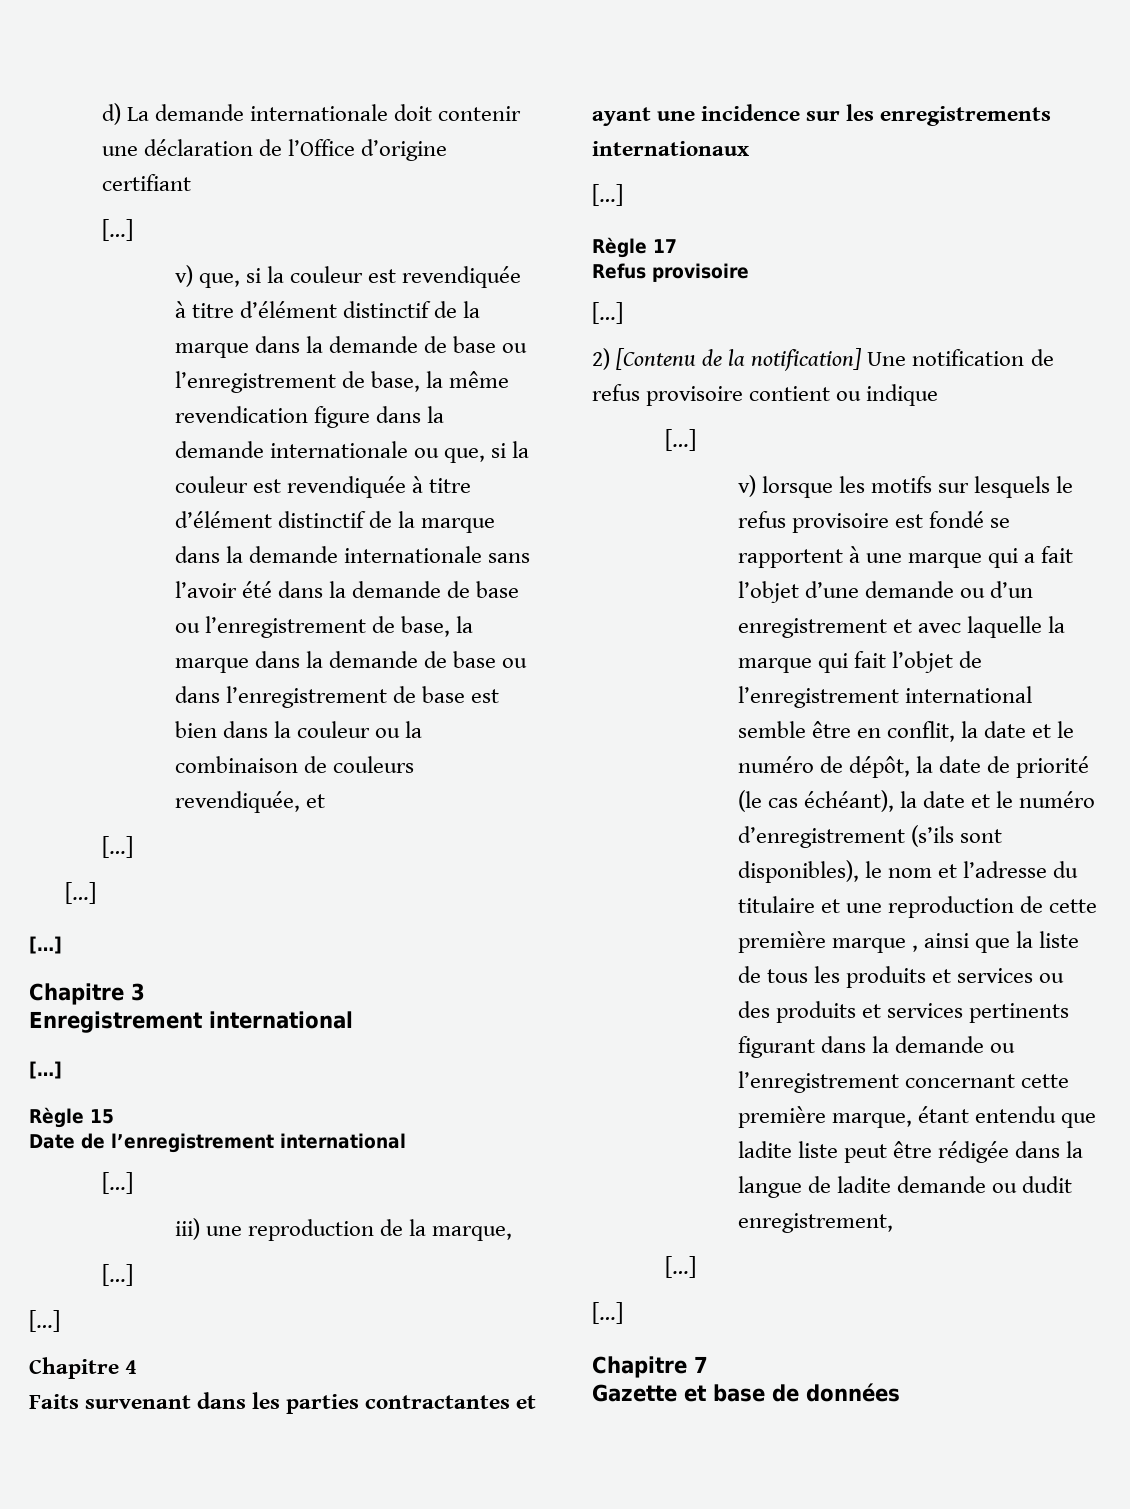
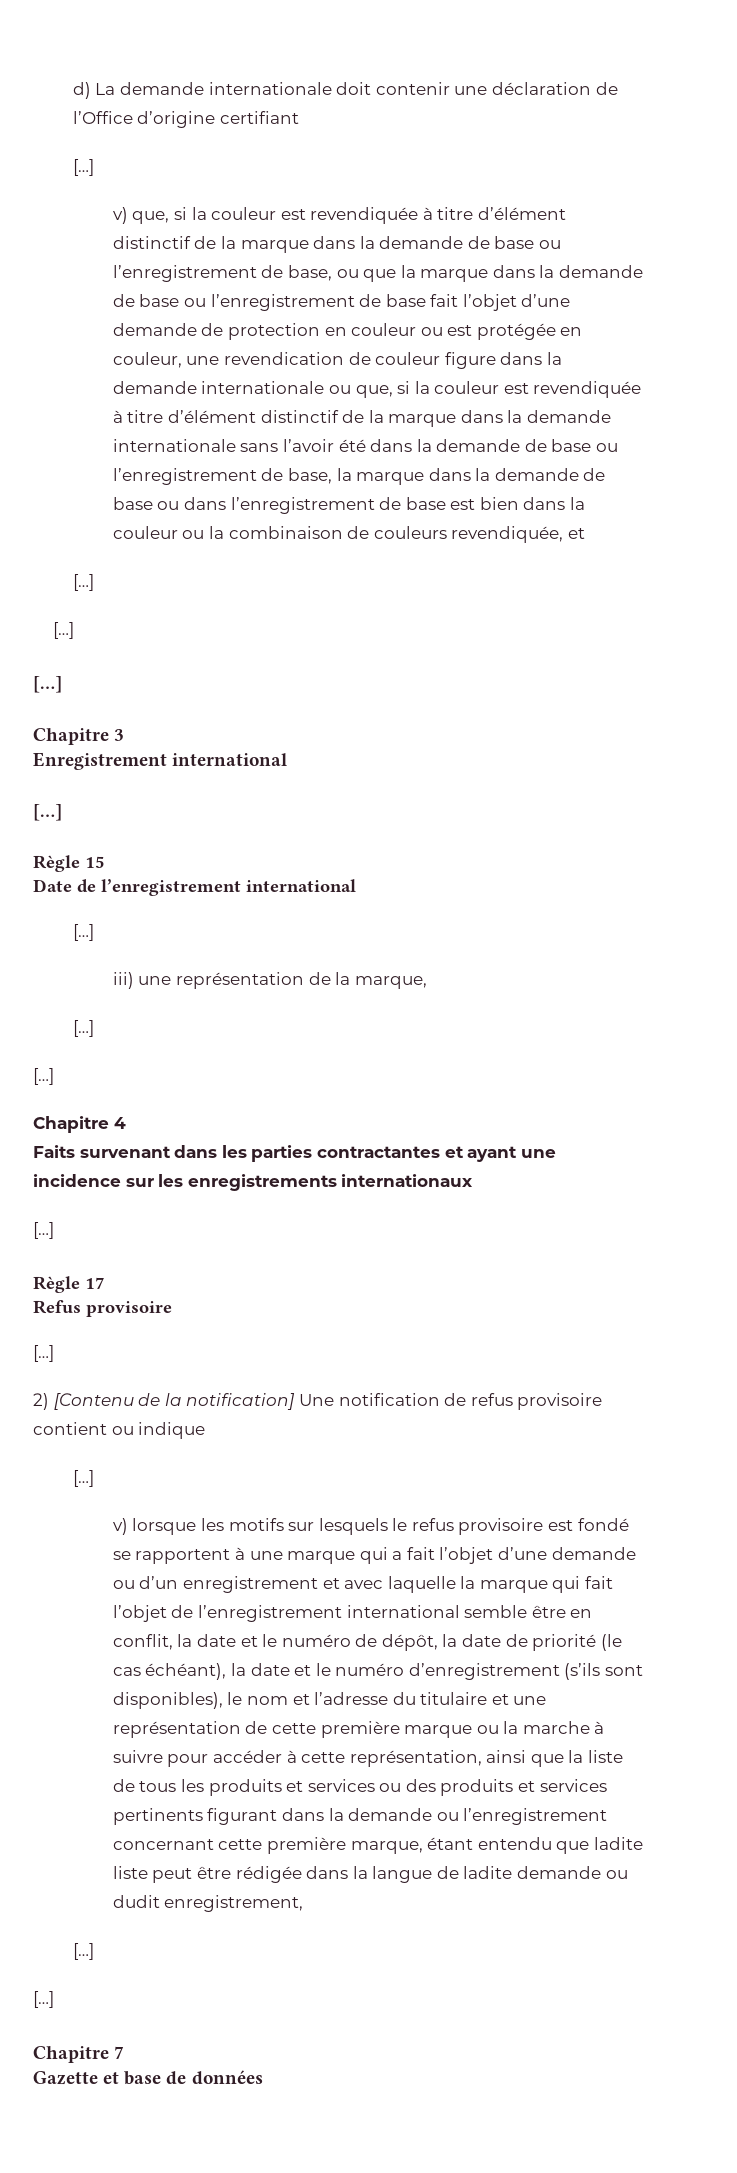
[426,371,510,388] [174,406,308,423] la même revendication -> [336,265,644,282] [112,294,571,311] [112,323,583,340] [112,352,441,368] ou que la marque dans la demande de base ou l’enregistrement de base fait l’objet d’une demande de protection en couleur ou est protégée en couleur, une revendication de couleur
[248,1219,375,1241] reproduction -> [175,972,304,989] représentation
[888,896,1015,918] reproduction -> [112,1721,241,1738] représentation
[912,945,919,952] , -> [476,1721,605,1734] [112,1750,482,1767] ou la marche à suivre pour accéder à cette représentation,

